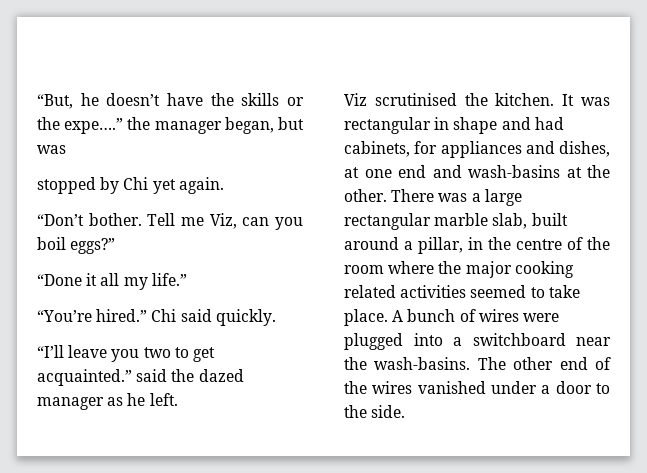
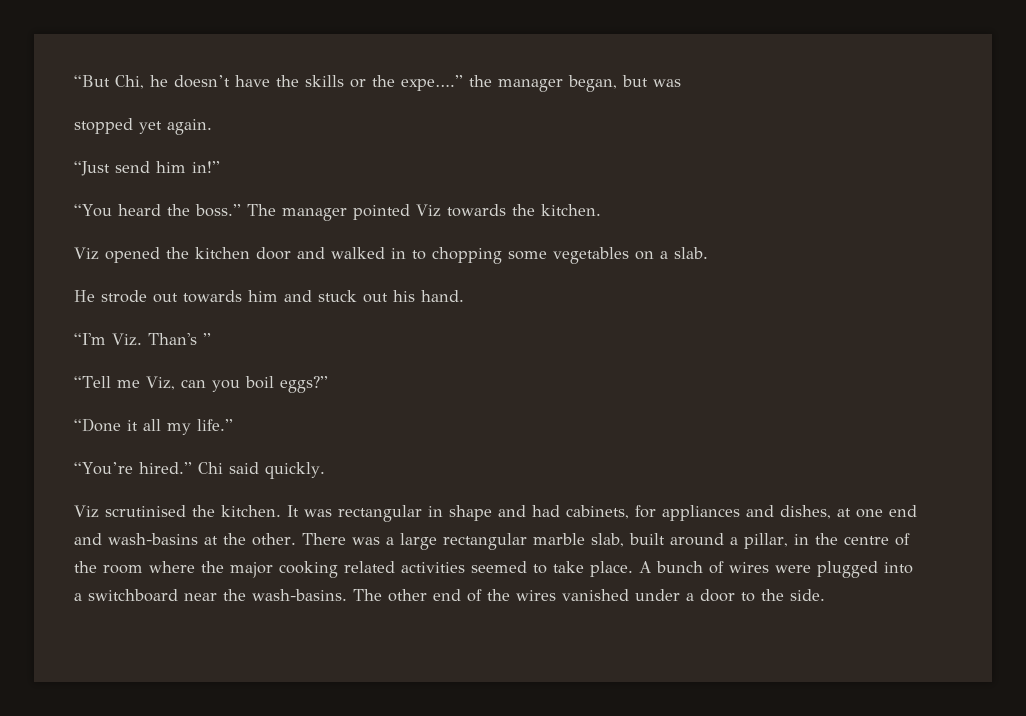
[37,94,73,109] “But, -> [74,75,144,89] “But Chi,
[100,177,149,194] by Chi -> (133, 126) none
[37,213,176,226] “Don’t bother. Tell -> [74,161,220,176] [74,204,601,221] [74,247,708,264] [74,290,464,303] [74,333,211,346] [74,376,111,388] “Just send him in!” // “You heard the boss.” The manager pointed Viz towards the kitchen. // Viz opened the kitchen door and walked in to chopping some vegetables on a slab. // He strode out towards him and stuck out his hand. // “I'm Viz. Than's ” // “Tell
[37,345,215,362] [37,369,244,386] [37,393,178,410] // “I’ll leave you two to get acquainted.” said the dazed manager as he left. -> (325, 470) none

